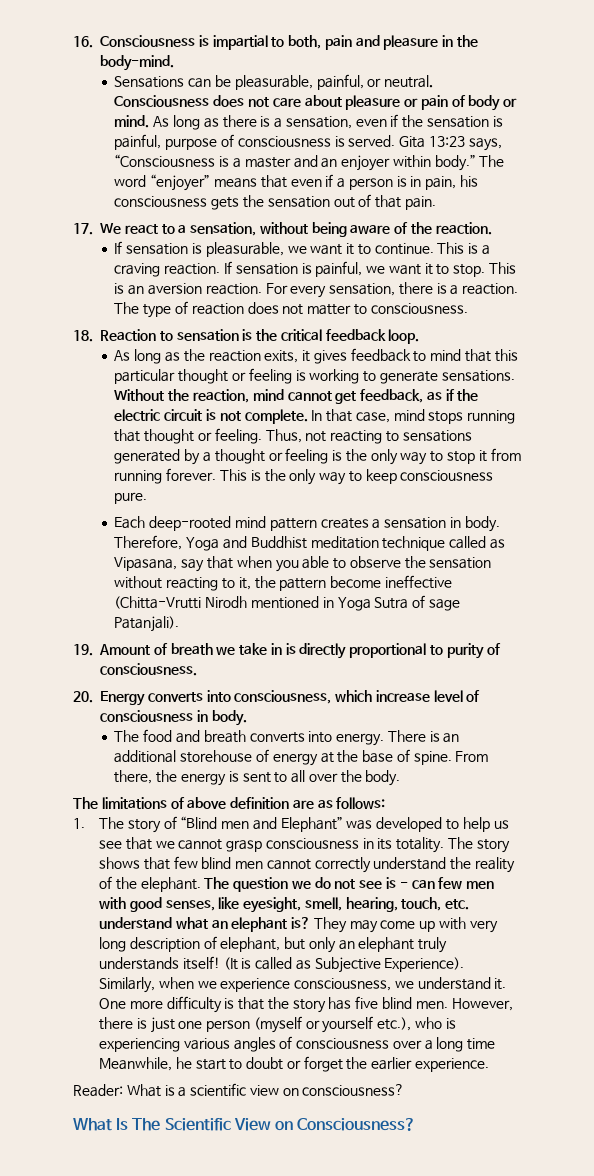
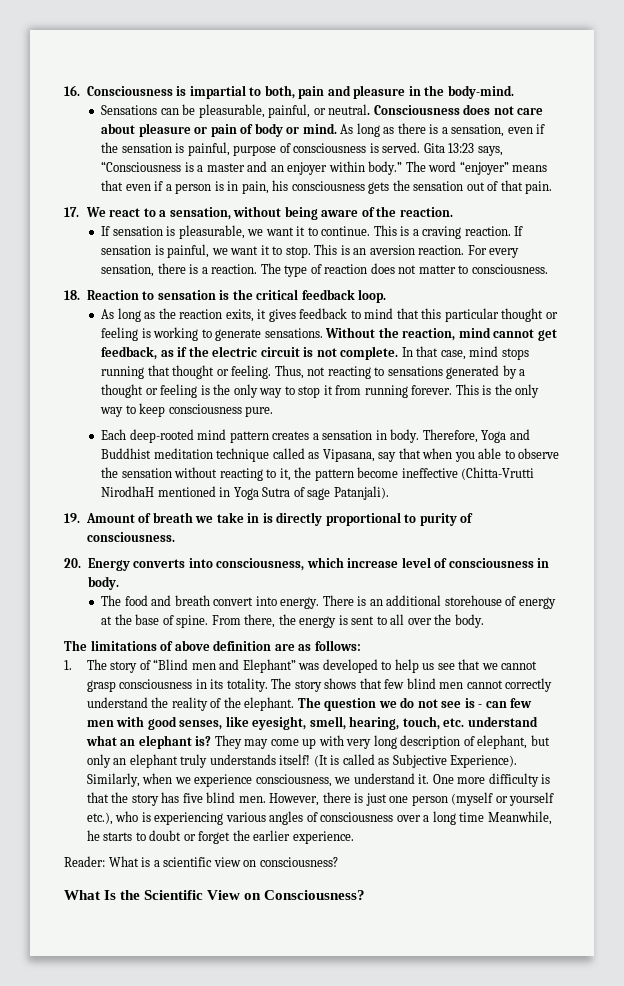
[205,596,248,608] Nirodh -> [101,486,155,497] NirodhaH
[249,732,305,743] converts -> [213,597,254,606] convert
[195,1059,226,1070] start -> [103,832,133,841] starts
[132,1118,161,1131] The -> [120,890,141,900] the

